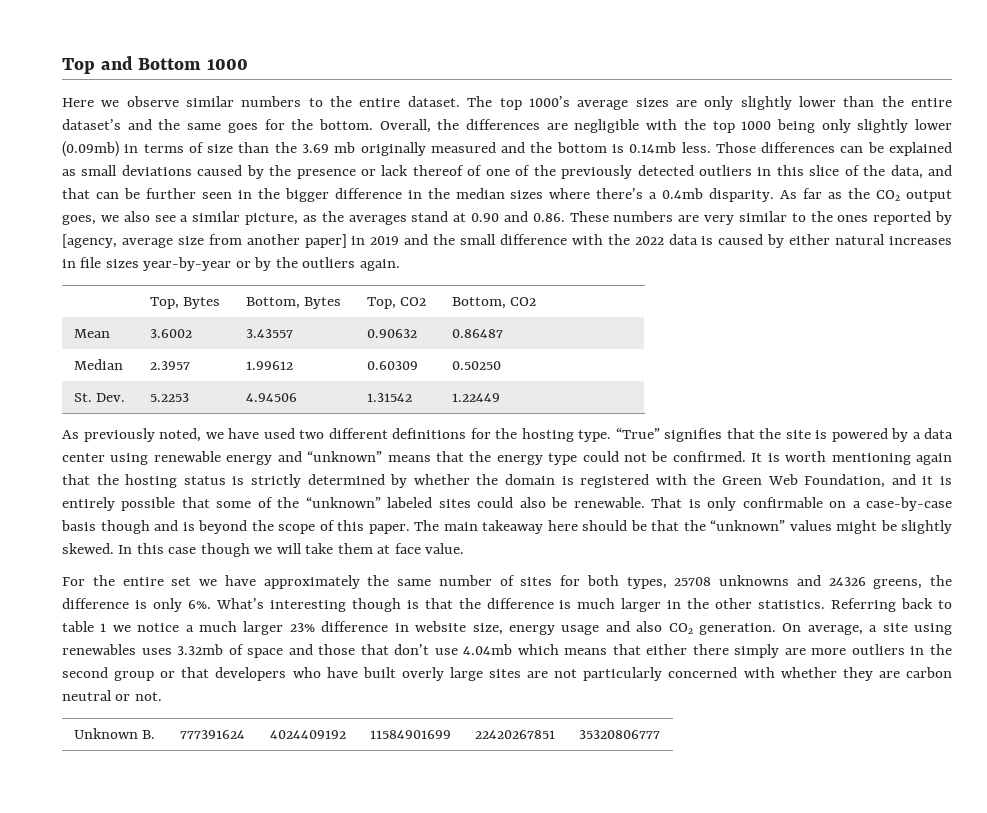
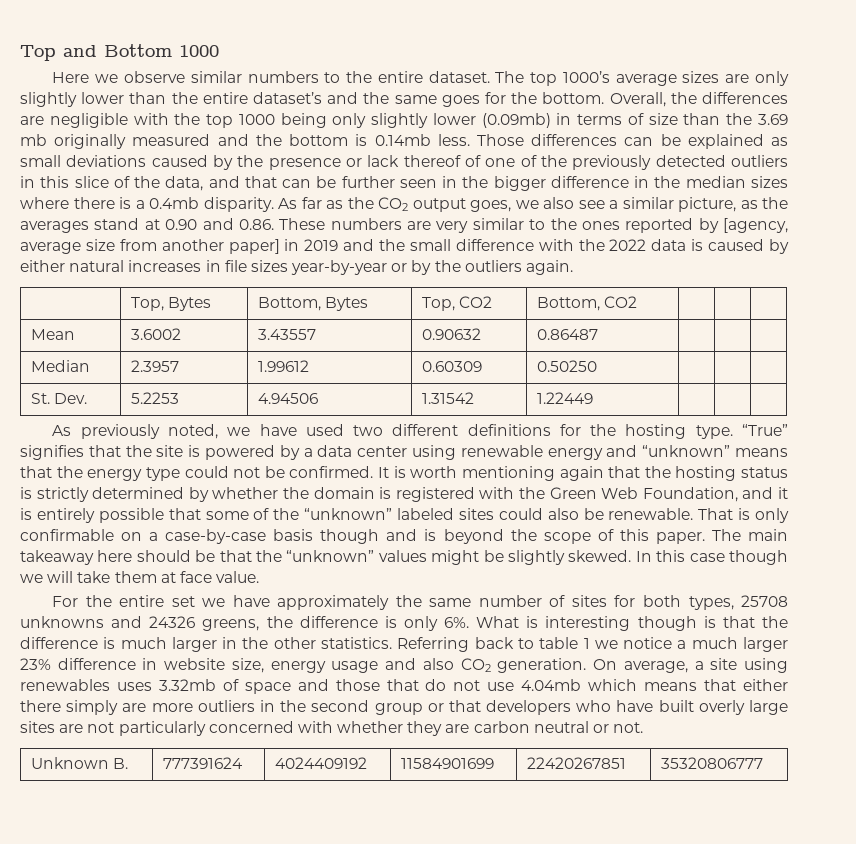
[596,188,644,199] there’s -> [73,197,131,209] there is
[215,598,264,609] What’s -> [476,616,539,628] What is
[394,644,430,655] don’t -> [425,679,481,691] do not

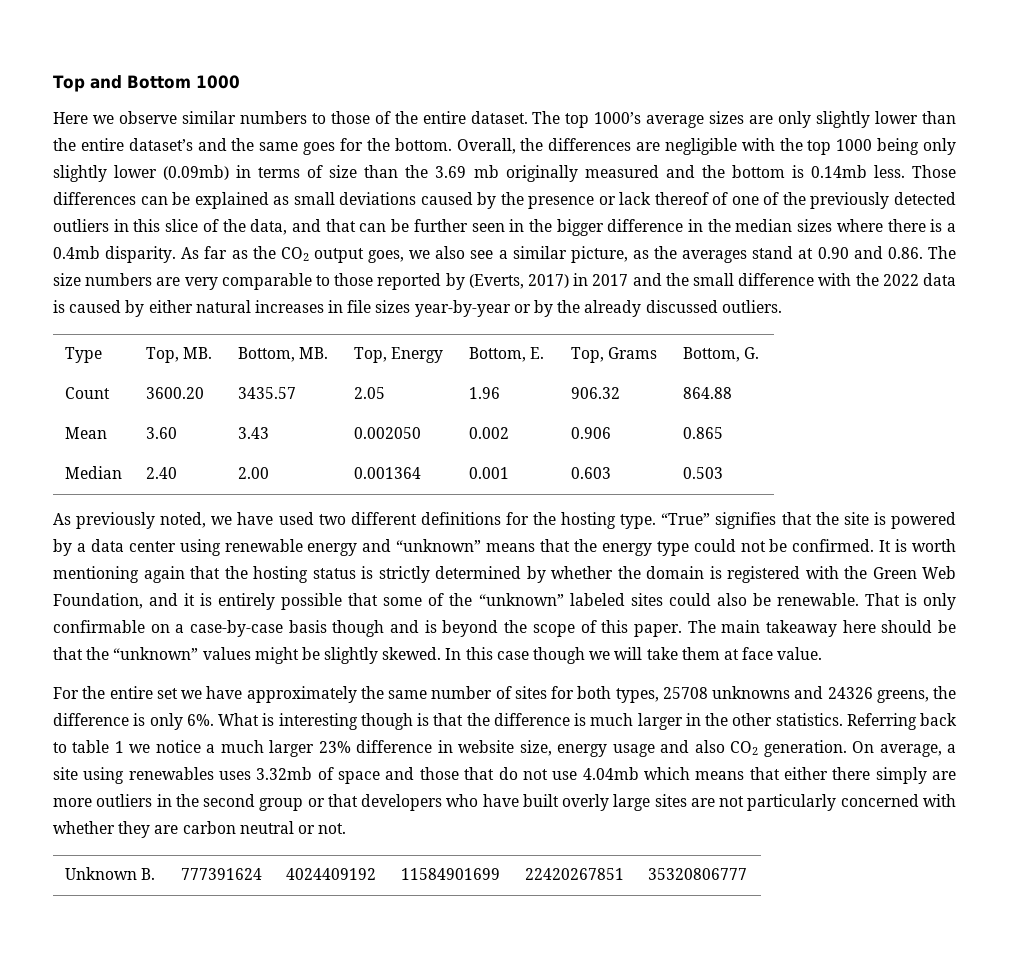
(341, 77) none -> [330,111,391,124] those of
[279,218,326,230] These -> [928,246,957,259] [53,273,81,286] The size
[472,218,788,233] [20,239,339,254] similar to the ones reported by [agency, average size from another paper] in 2019 -> [221,273,629,290] comparable to those reported by (Everts, 2017) in 2017
[464,260,574,275] [130,297,212,311] [257,297,369,311] [421,296,493,311] [536,296,638,311] [30,329,75,340] [130,328,181,340] [257,329,316,340] [421,328,481,340] [536,329,598,340] [30,360,90,372] [130,360,179,372] [257,360,309,372] [421,361,482,372] [536,360,597,372] [30,393,88,404] [130,392,179,404] [257,393,318,404] [421,392,474,404] [536,392,593,404] outliers again. // | Top, Bytes | Bottom, Bytes | Top, CO2 | Bottom, CO2 | | | // Mean | 3.6002 | 3.43557 | 0.90632 | 0.86487 | | | // Median | 2.3957 | 1.99612 | 0.60309 | 0.50250 | | | // St. Dev. | 5.2253 | 4.94506 | 1.31542 | 1.22449 | | | -> [584,300,782,317] [64,347,102,363] [145,347,213,363] [237,347,329,362] [353,347,444,363] [468,347,545,362] [570,347,658,363] [682,347,760,362] [64,387,110,399] [145,387,204,399] [237,387,296,399] [353,387,385,399] [468,387,500,399] [570,387,620,399] [682,387,732,399] [64,427,107,439] [145,427,177,439] [237,427,269,439] [353,427,421,439] [468,427,509,439] [570,427,611,439] [682,427,723,439] [64,466,122,479] [145,467,177,479] [237,467,269,479] [353,467,421,479] [468,467,509,479] [570,467,611,479] [682,467,723,479] already discussed outliers. // Type | Top, MB. | Bottom, MB. | Top, Energy | Bottom, E. | Top, Grams | Bottom, G. // Count | 3600.20 | 3435.57 | 2.05 | 1.96 | 906.32 | 864.88 // Mean | 3.60 | 3.43 | 0.002050 | 0.002 | 0.906 | 0.865 // Median | 2.40 | 2.00 | 0.001364 | 0.001 | 0.603 | 0.503

